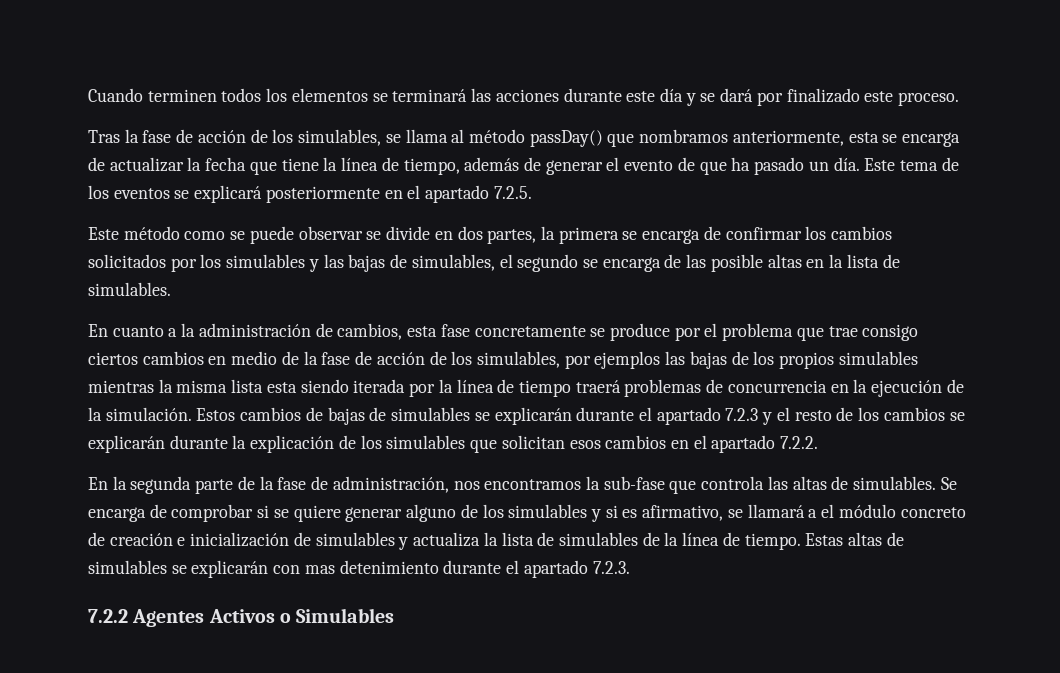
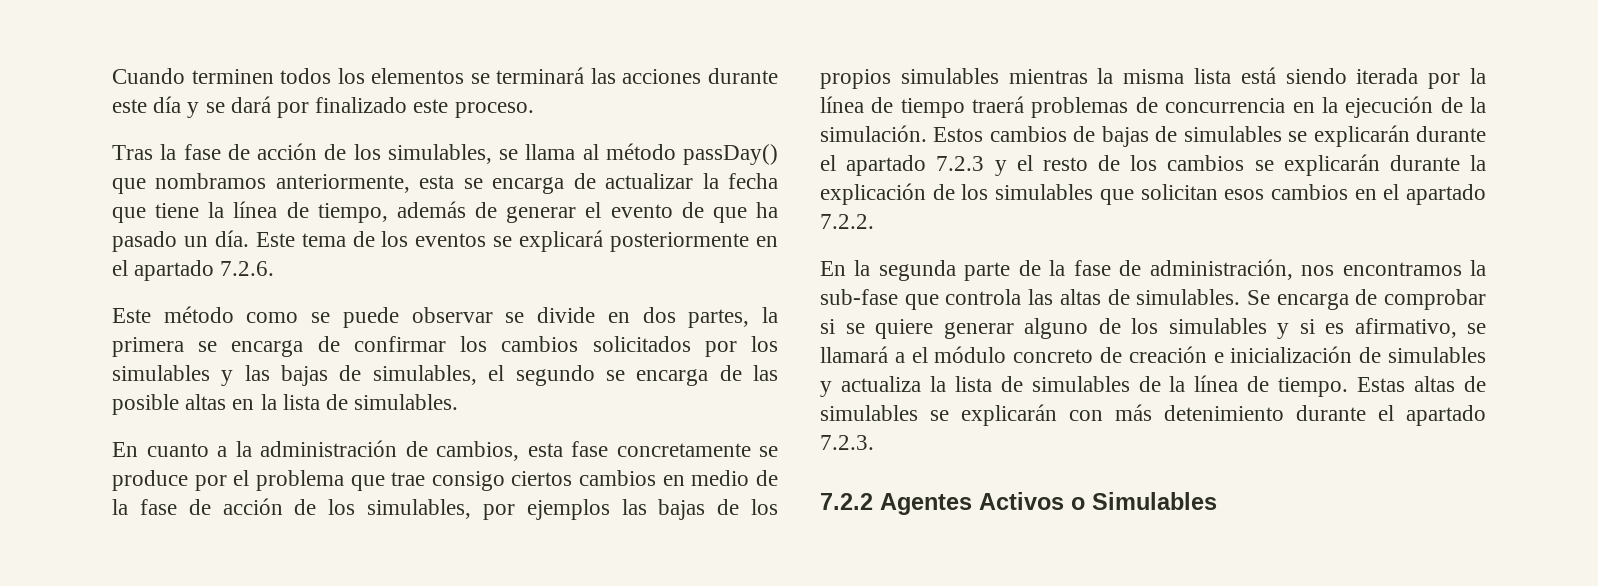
[493,186,532,199] 7.2.5. -> [220,261,275,276] 7.2.6.
[266,382,297,393] esta -> [1240,67,1276,84] está
[304,565,335,574] mas -> [1115,404,1152,421] más

